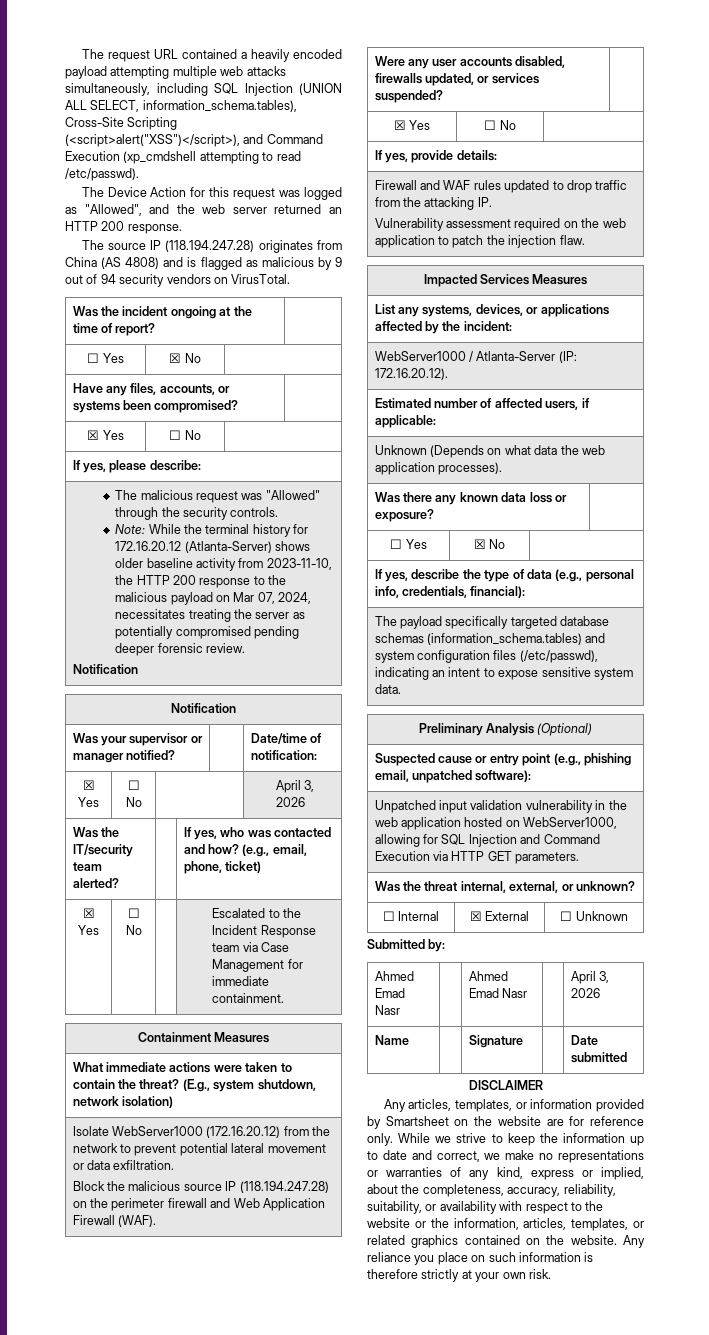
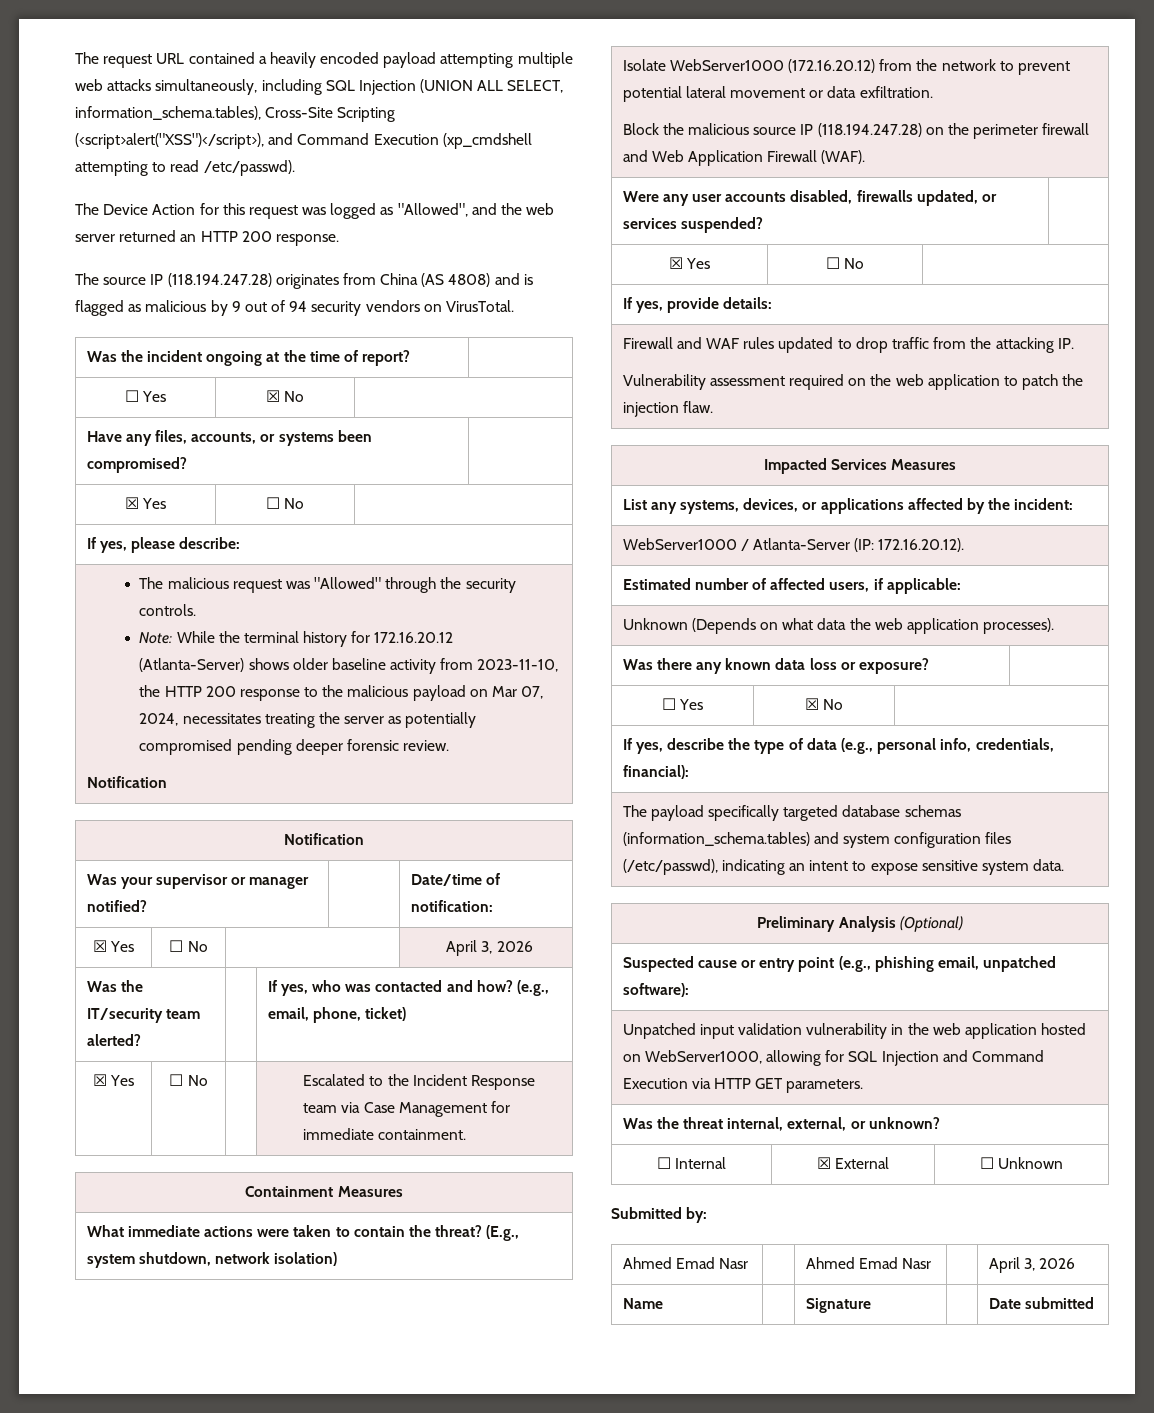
[468,1080,543,1090] [383,1099,644,1112] [367,1116,644,1129] [367,1133,644,1146] [367,1150,644,1163] [367,1167,644,1180] [367,1184,616,1197] [367,1201,604,1214] [367,1218,644,1231] [367,1235,645,1248] [367,1252,594,1265] [367,1269,551,1282] // DISCLAIMER // Any articles, templates, or information provided by Smartsheet on the website are for reference only. While we strive to keep the information up to date and correct, we make no representations or warranties of any kind, express or implied, about the completeness, accuracy, reliability, suitability, or availability with respect to the website or the information, articles, templates, or related graphics contained on the website. Any reliance you place on such information is therefore strictly at your own risk. -> (1094, 1303) none

